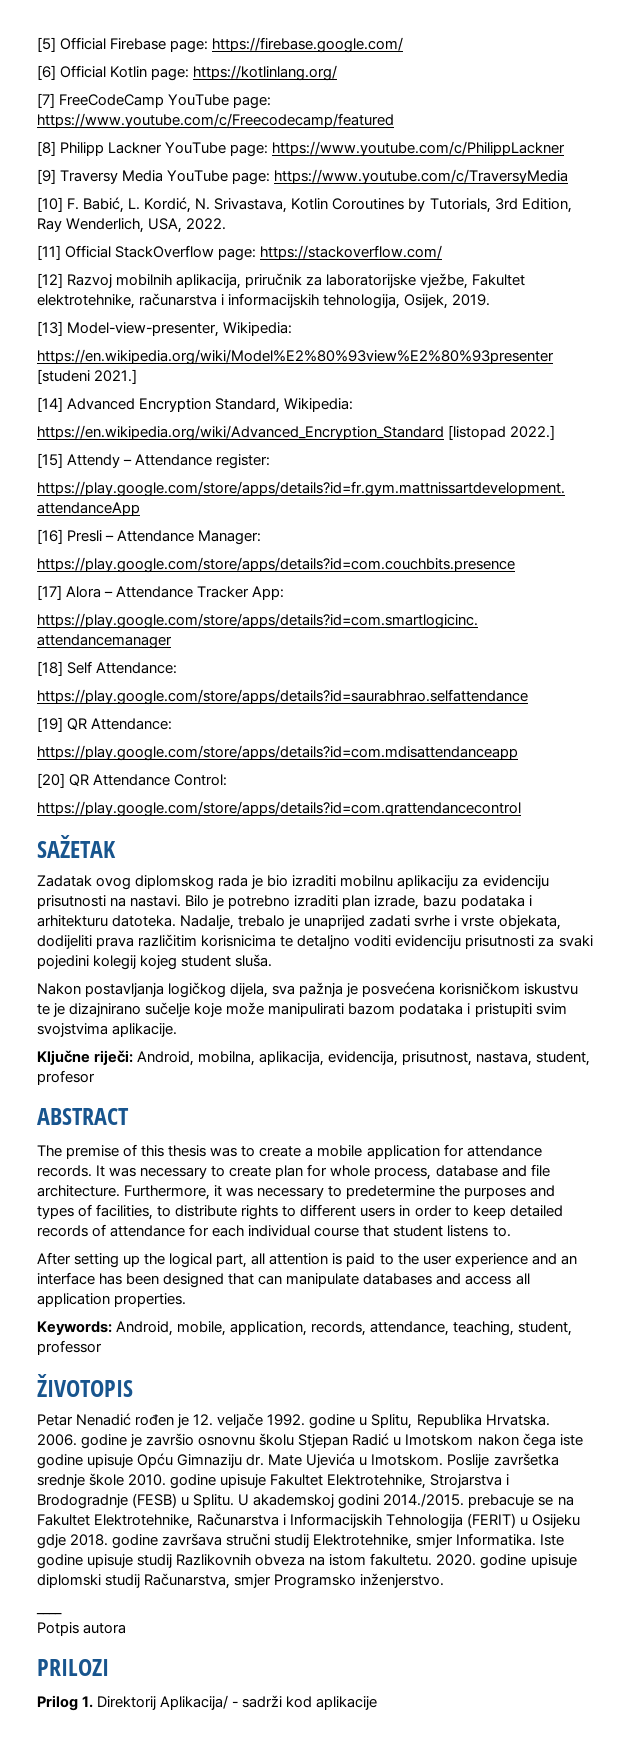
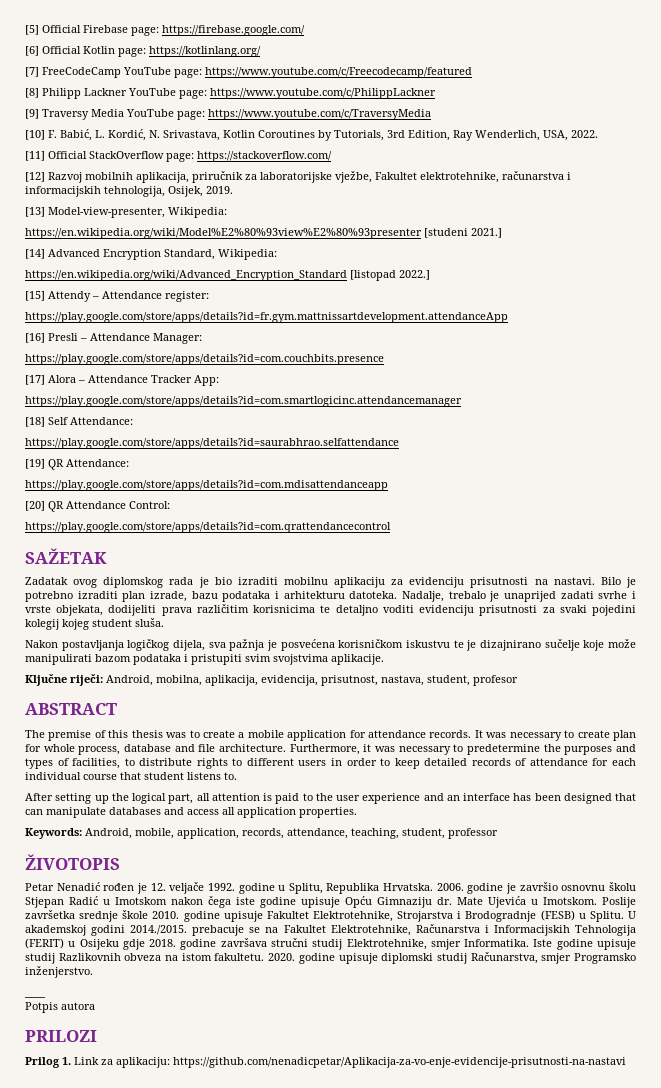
[97,1695,378,1710] Direktorij Aplikacija/ - sadrži kod aplikacije -> [74,1057,626,1068] Link za aplikaciju: https://github.com/nenadicpetar/Aplikacija-za-vo-enje-evidencije-prisutnosti-na-nastavi

